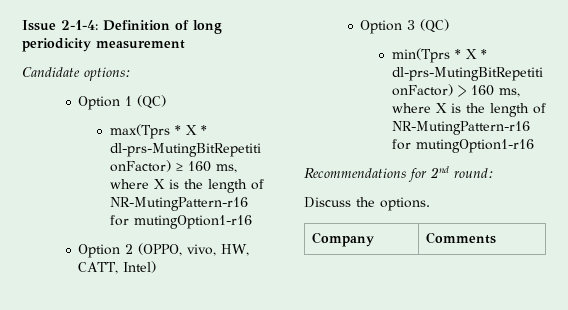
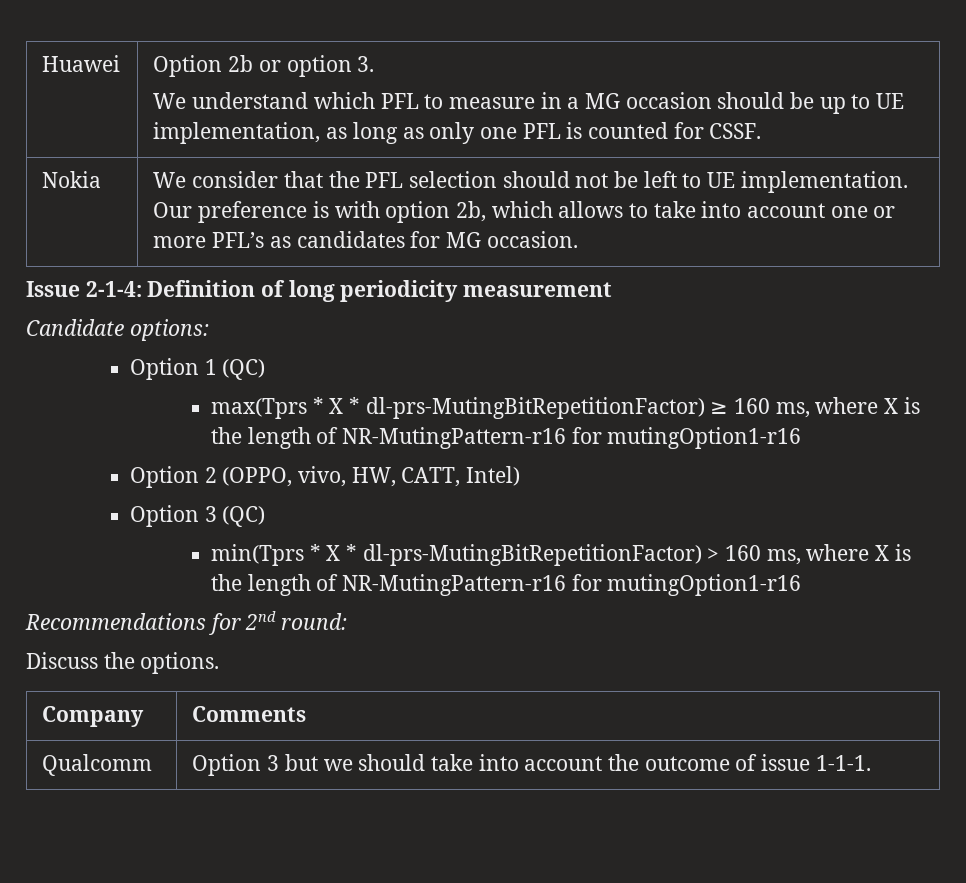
(22, 25) none -> [42,55,121,72] [153,55,375,77] [153,92,904,114] [153,122,762,144] [42,171,102,188] [153,171,908,193] [153,201,896,223] [153,231,578,248] Huawei | Option 2b or option 3. // We understand which PFL to measure in a MG occasion should be up to UE implementation, as long as only one PFL is counted for CSSF. // Nokia | We consider that the PFL selection should not be left to UE implementation. Our preference is with option 2b, which allows to take into account one or more PFL’s as candidates for MG occasion. //
(496, 238) none -> [42,754,153,776] [192,754,871,776] // Qualcomm | Option 3 but we should take into account the outcome of issue 1-1-1.

